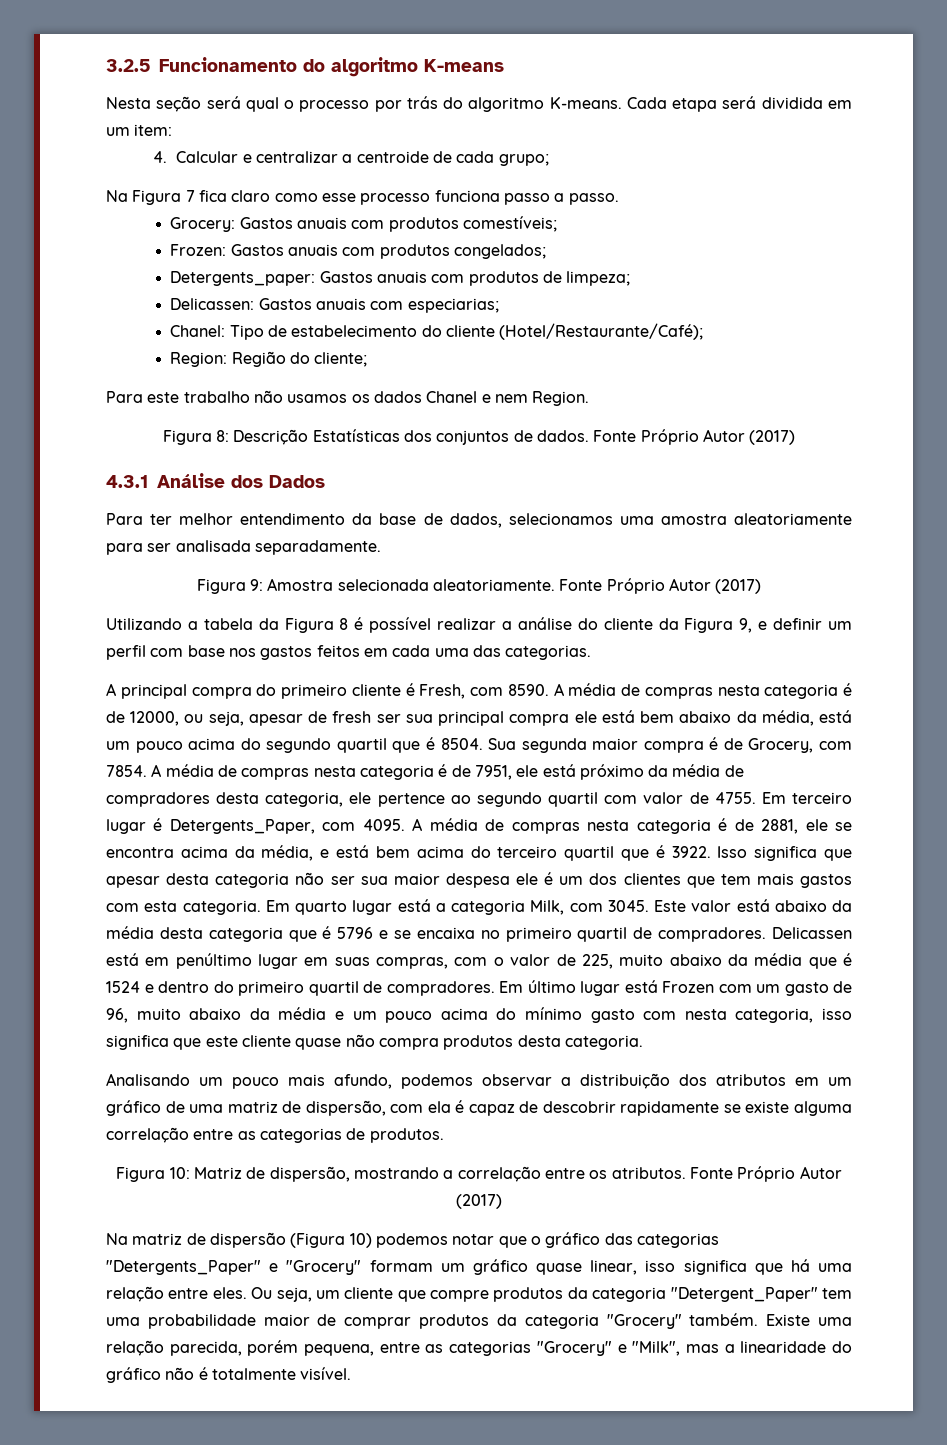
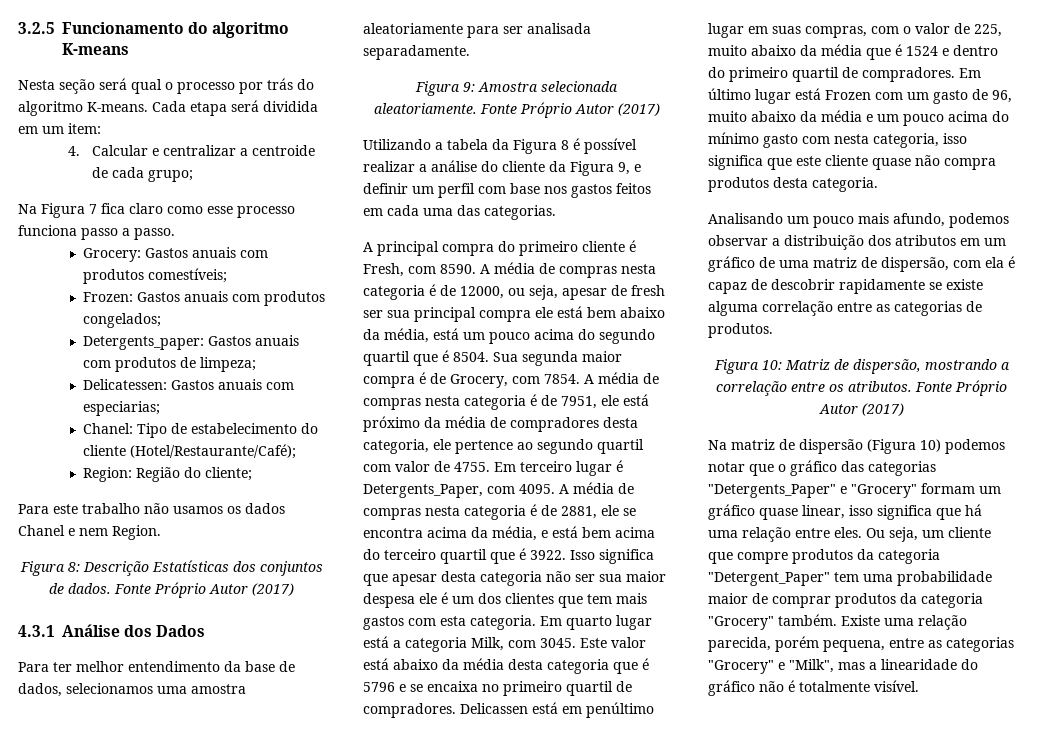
[170,298,255,310] Delicassen: -> [82,379,167,390] Delicatessen:

